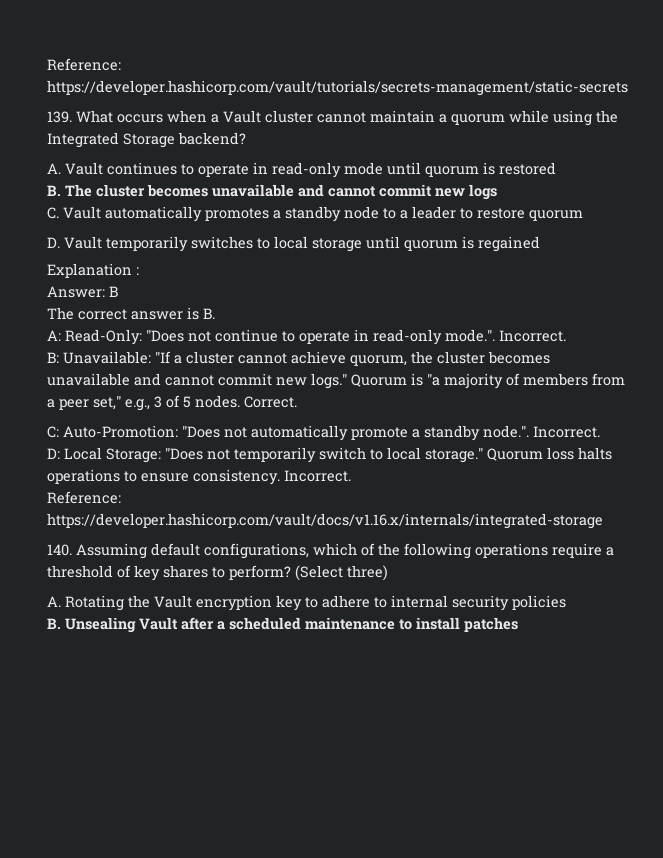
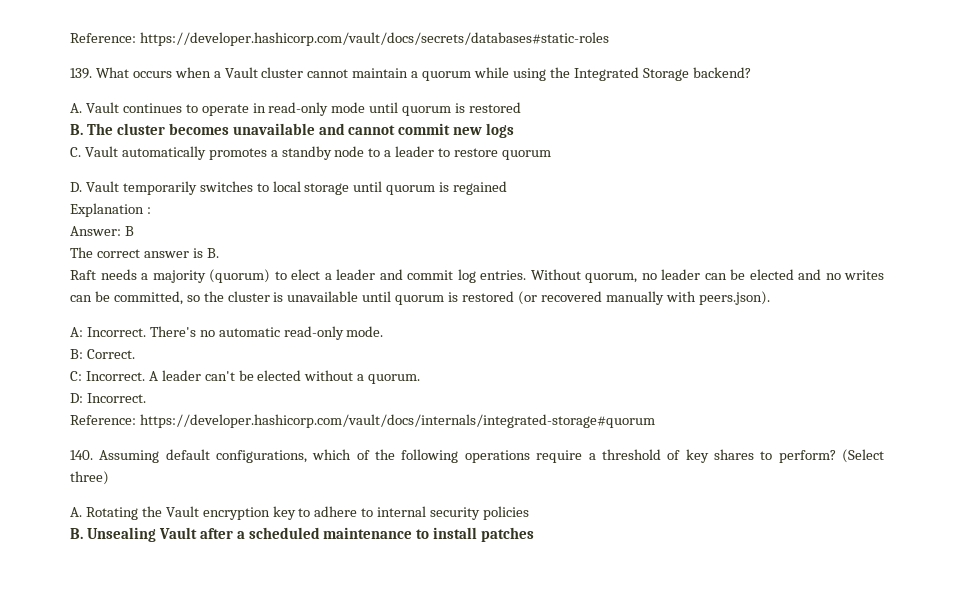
[47,58,121,71] [47,80,628,96] Reference: https://developer.hashicorp.com/vault/tutorials/secrets-management/static-secrets -> [70,32,609,46] Reference: https://developer.hashicorp.com/vault/docs/secrets/databases#static-roles
[47,329,566,345] [47,351,550,366] [47,373,625,389] [47,395,297,411] [47,425,600,441] [47,447,612,463] [47,469,280,485] A: Read-Only: "Does not continue to operate in read-only mode.". Incorrect. // B: Unavailable: "If a cluster cannot achieve quorum, the cluster becomes unavailable and cannot commit new logs." Quorum is "a majority of members from a peer set," e.g., 3 of 5 nodes. Correct. // C: Auto-Promotion: "Does not automatically promote a standby node.". Incorrect. // D: Local Storage: "Does not temporarily switch to local storage." Quorum loss halts operations to ensure consistency. -> [70,269,884,283] [70,291,770,305] [70,326,384,340] [70,349,135,359] [70,370,421,384] [70,393,83,403] Raft needs a majority (quorum) to elect a leader and commit log entries. Without quorum, no leader can be elected and no writes can be committed, so the cluster is unavailable until quorum is restored (or recovered manually with peers.json). // A: Incorrect. There's no automatic read-only mode. // B: Correct. // C: Incorrect. A leader can't be elected without a quorum. // D:
[47,513,603,529] https://developer.hashicorp.com/vault/docs/v1.16.x/internals/integrated-storage -> [139,414,655,428] https://developer.hashicorp.com/vault/docs/internals/integrated-storage#quorum

